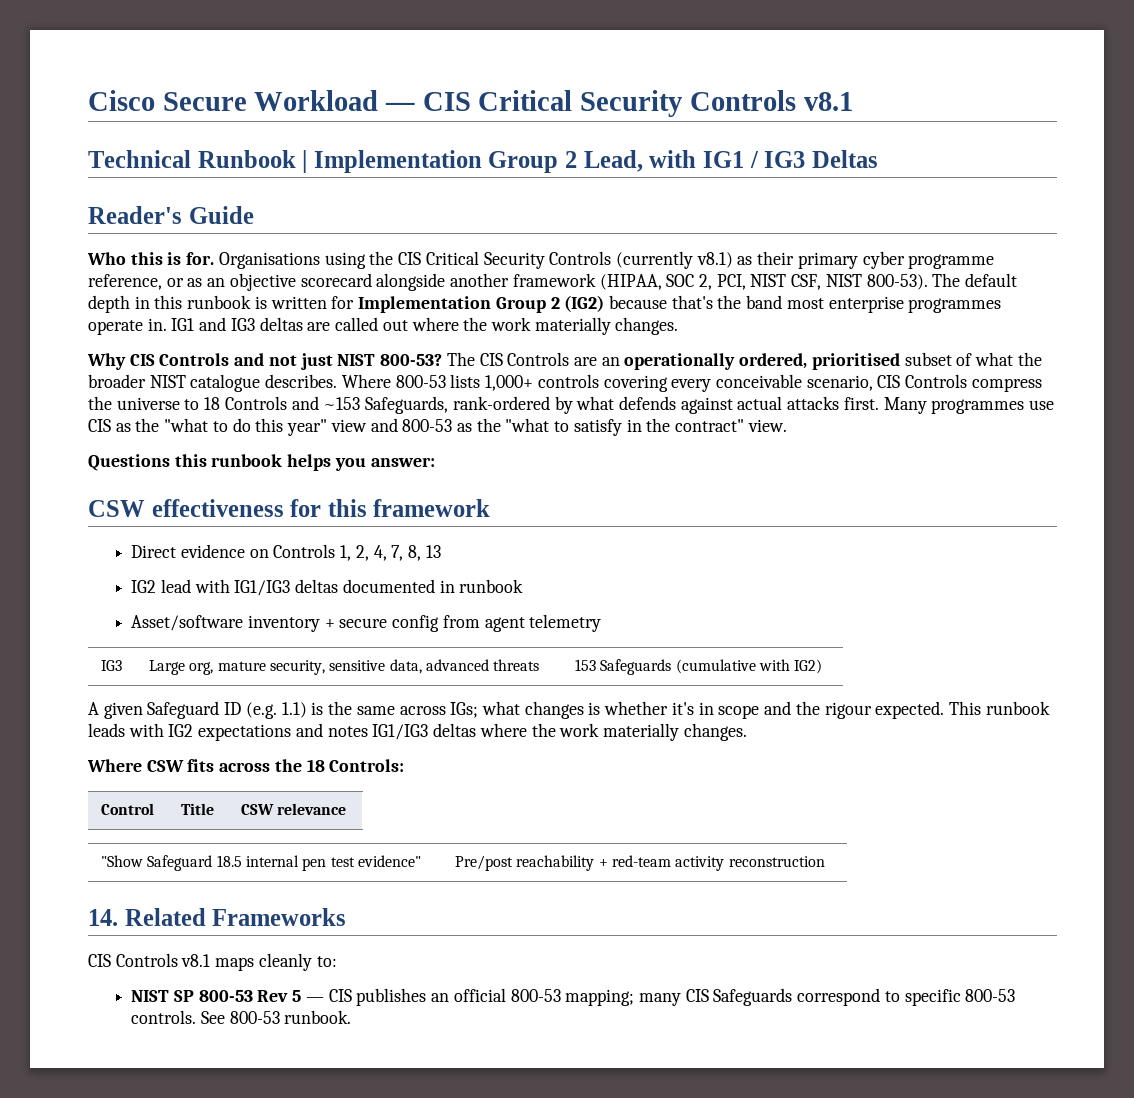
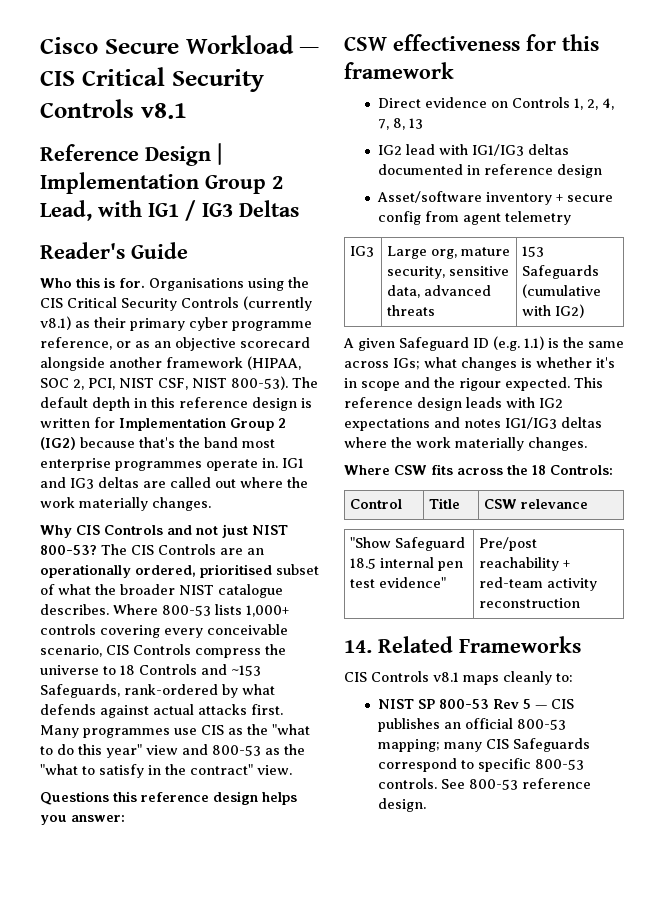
[88,150,296,168] Technical Runbook -> [40,144,211,166] Reference Design
[187,295,252,309] runbook -> [179,397,297,411] reference design
[211,454,283,467] runbook -> [141,791,258,805] reference design
[459,579,524,593] runbook -> [484,164,603,178] reference design
[985,701,1050,715] runbook -> [344,397,462,411] reference design
[284,1010,352,1024] runbook. -> [522,778,592,789] [378,798,427,812] reference design.

